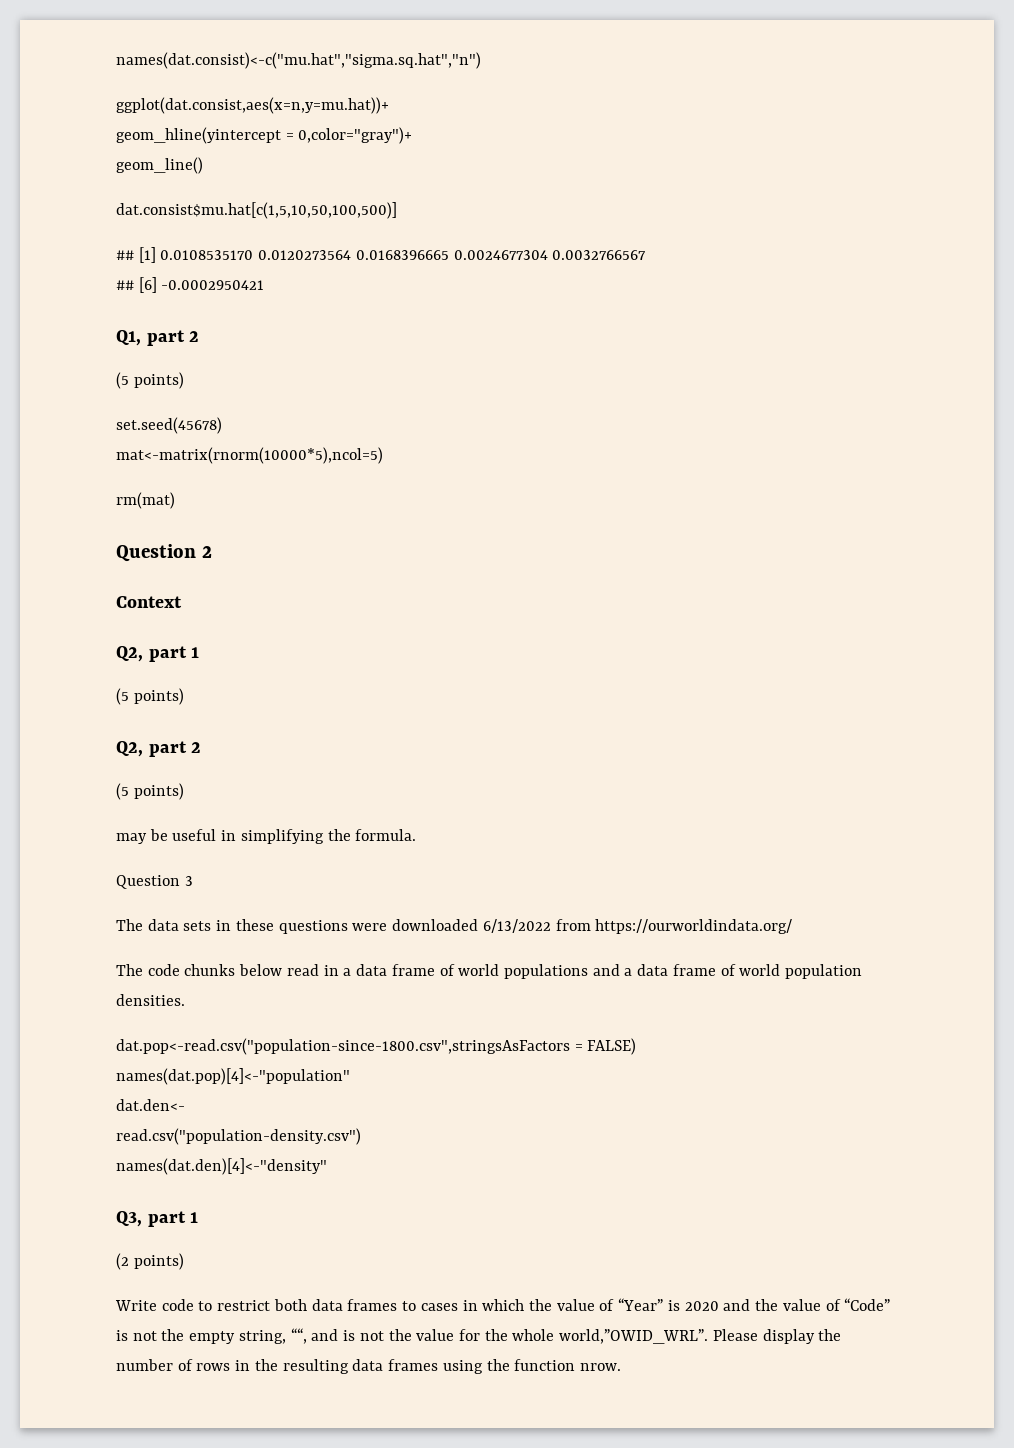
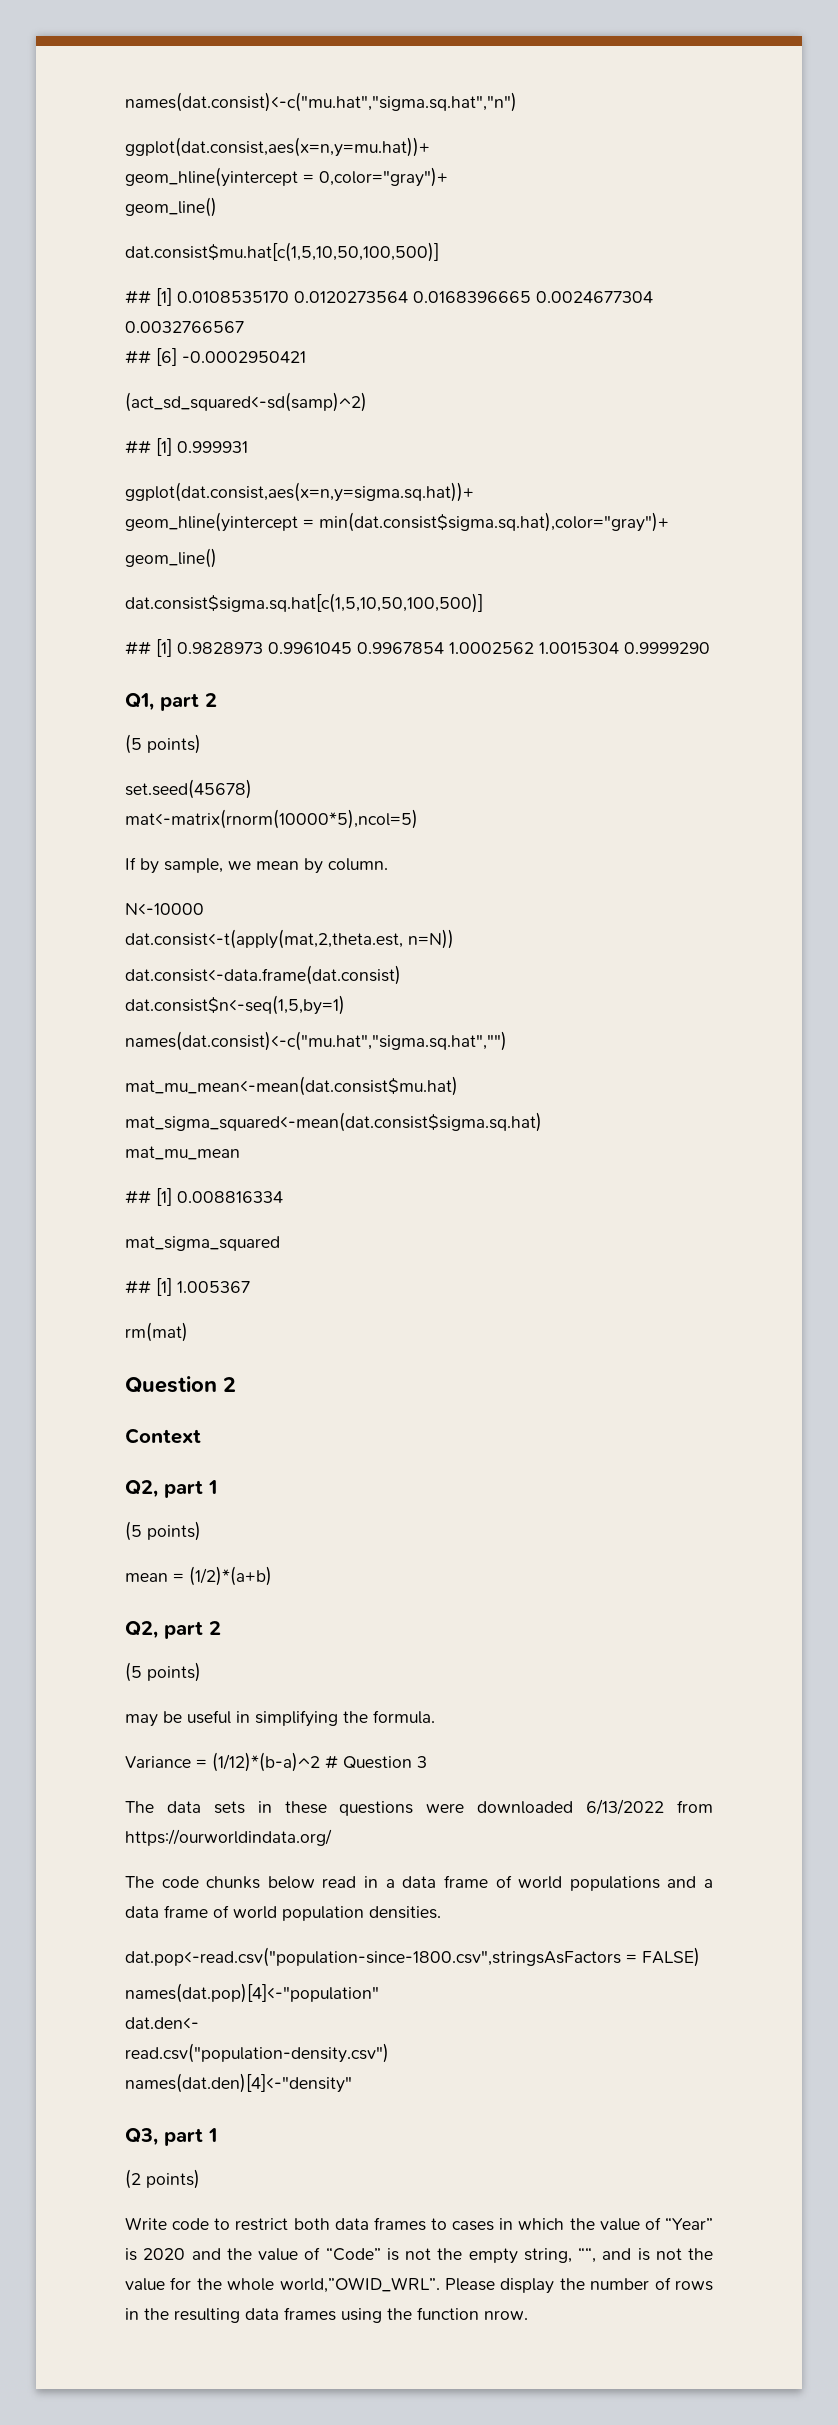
(265, 285) none -> [125,392,367,412] [125,438,248,456] [125,482,474,502] [125,512,669,532] [125,548,217,568] [125,593,483,613] [125,639,710,657] // (act_sd_squared<-sd(samp)^2) // ## [1] 0.999931 // ggplot(dat.consist,aes(x=n,y=sigma.sq.hat))+ // geom_hline(yintercept = min(dat.consist$sigma.sq.hat),color="gray")+ // geom_line() // dat.consist$sigma.sq.hat[c(1,5,10,50,100,500)] // ## [1] 0.9828973 0.9961045 0.9967854 1.0002562 1.0015304 0.9999290
(383, 455) none -> [125,857,388,874] [125,903,204,915] [125,929,454,949] [125,965,401,985] [125,995,345,1015] [125,1031,507,1051] [125,1076,458,1096] [125,1112,542,1132] [125,1146,240,1160] [125,1188,283,1206] [125,1236,280,1251] [125,1278,250,1296] // If by sample, we mean by column. // N<-10000 // dat.consist<-t(apply(mat,2,theta.est, n=N)) // dat.consist<-data.frame(dat.consist) // dat.consist$n<-seq(1,5,by=1) // names(dat.consist)<-c("mu.hat","sigma.sq.hat","") // mat_mu_mean<-mean(dat.consist$mu.hat) // mat_sigma_squared<-mean(dat.consist$sigma.sq.hat) // mat_mu_mean // ## [1] 0.008816334 // mat_sigma_squared // ## [1] 1.005367
(184, 696) none -> [125,1566,272,1586] // mean = (1/2)*(a+b)
(417, 835) none -> [125,1752,338,1772] Variance = (1/12)*(b-a)^2 #

